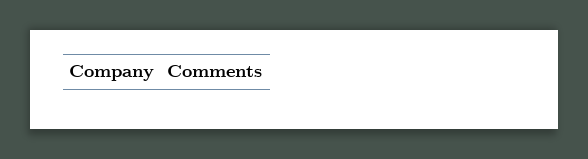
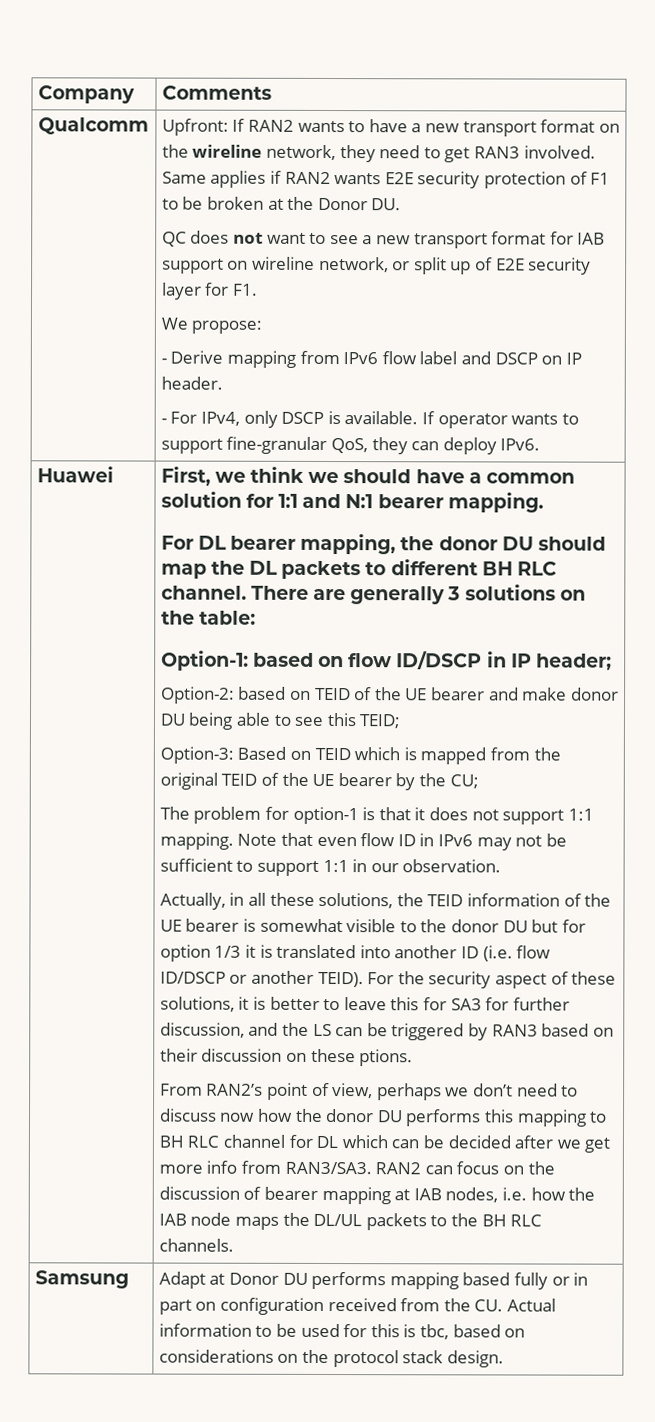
(263, 71) none -> [37,117,149,135] [161,118,620,137] [161,144,596,163] [161,170,611,189] [161,196,402,211] [161,230,606,249] [161,256,592,275] [161,282,259,300] [160,317,263,334] [160,350,582,368] [160,376,223,390] [160,410,579,429] [160,436,541,455] [36,466,114,483] [160,466,575,486] [160,491,544,513] [160,533,606,555] [160,559,557,580] [160,584,586,605] [160,610,257,625] [160,650,612,671] [160,686,619,704] [159,712,401,730] [159,746,561,765] [159,772,479,791] [159,806,594,825] [159,832,567,851] [159,858,502,876] [159,892,612,910] [159,918,586,933] [159,944,552,962] [159,970,617,989] [159,996,570,1012] [159,1022,614,1041] [159,1048,414,1067] [159,1082,579,1101] [158,1108,608,1127] [158,1134,611,1153] [158,1160,555,1175] [158,1186,596,1205] [158,1212,543,1231] [158,1238,234,1252] [34,1270,129,1289] [158,1271,589,1290] [158,1297,557,1315] [158,1323,526,1340] [158,1349,504,1368] // Qualcomm | Upfront: If RAN2 wants to have a new transport format on the wireline network, they need to get RAN3 involved. Same applies if RAN2 wants E2E security protection of F1 to be broken at the Donor DU. // QC does not want to see a new transport format for IAB support on wireline network, or split up of E2E security layer for F1. // We propose: // - Derive mapping from IPv6 flow label and DSCP on IP header. // - For IPv4, only DSCP is available. If operator wants to support fine-granular QoS, they can deploy IPv6. // Huawei | First, we think we should have a common solution for 1:1 and N:1 bearer mapping. // For DL bearer mapping, the donor DU should map the DL packets to different BH RLC channel. There are generally 3 solutions on the table: // Option-1: based on flow ID/DSCP in IP header; // Option-2: based on TEID of the UE bearer and make donor DU being able to see this TEID; // Option-3: Based on TEID which is mapped from the original TEID of the UE bearer by the CU; // The problem for option-1 is that it does not support 1:1 mapping. Note that even flow ID in IPv6 may not be sufficient to support 1:1 in our observation. // Actually, in all these solutions, the TEID information of the UE bearer is somewhat visible to the donor DU but for option 1/3 it is translated into another ID (i.e. flow ID/DSCP or another TEID). For the security aspect of these solutions, it is better to leave this for SA3 for further discussion, and the LS can be triggered by RAN3 based on their discussion on these ptions. // From RAN2’s point of view, perhaps we don’t need to discuss now how the donor DU performs this mapping to BH RLC channel for DL which can be decided after we get more info from RAN3/SA3. RAN2 can focus on the discussion of bearer mapping at IAB nodes, i.e. how the IAB node maps the DL/UL packets to the BH RLC channels. // Samsung | Adapt at Donor DU performs mapping based fully or in part on configuration received from the CU. Actual information to be used for this is tbc, based on considerations on the protocol stack design.

